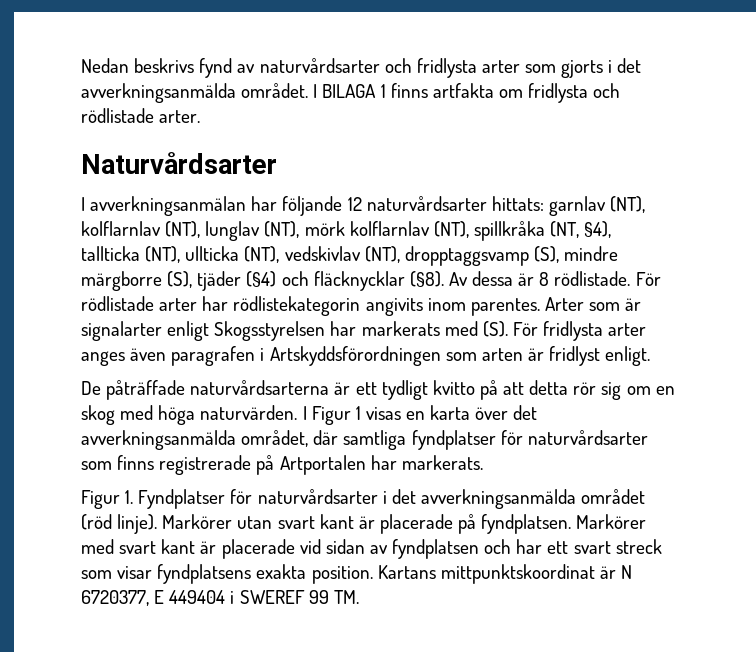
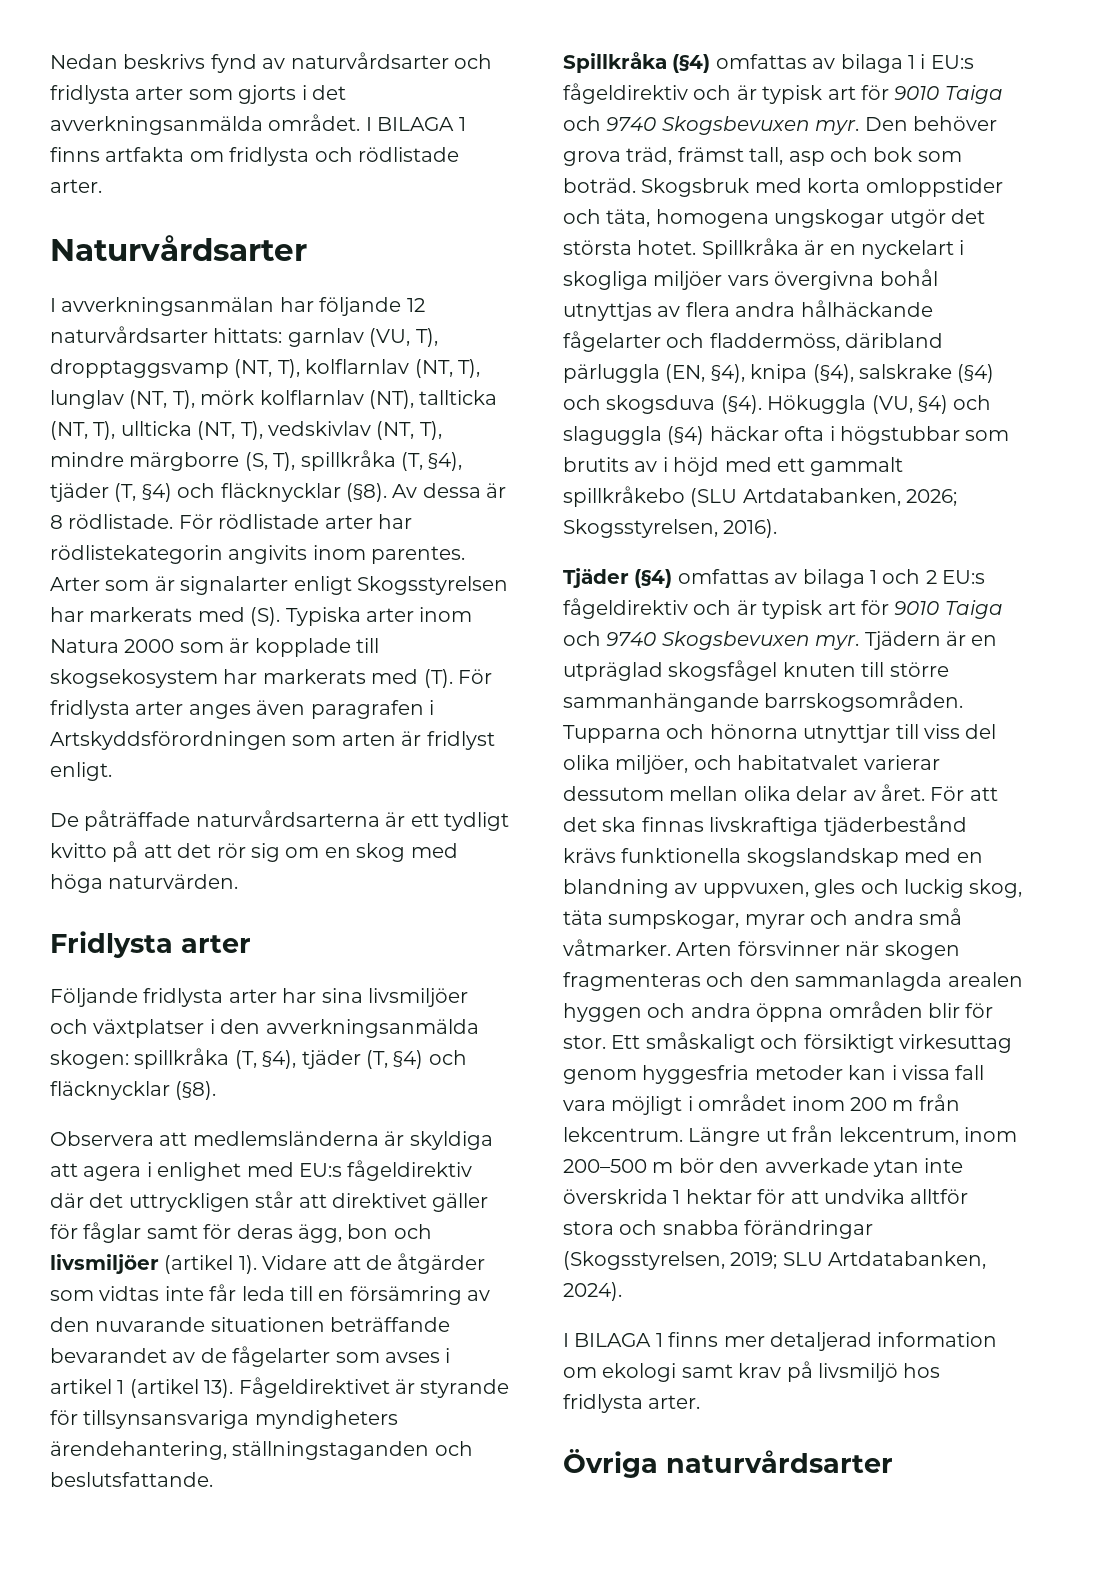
[610,196,646,213] [81,221,612,241] [81,246,619,266] [81,271,277,291] (NT), kolflarnlav (NT), lunglav (NT), mörk kolflarnlav (NT), spillkråka (NT, §4), tallticka (NT), ullticka (NT), vedskivlav (NT), dropptaggsvamp (S), mindre märgborre (S), tjäder (§4) -> [369,328,438,347] [50,359,480,378] [50,390,498,409] [50,421,442,440] [50,450,463,471] [50,483,172,502] (VU, T), dropptaggsvamp (NT, T), kolflarnlav (NT, T), lunglav (NT, T), mörk kolflarnlav (NT), tallticka (NT, T), ullticka (NT, T), vedskivlav (NT, T), mindre märgborre (S, T), spillkråka (T, §4), tjäder (T, §4)
(508, 329) none -> [285,607,473,626] [50,638,379,657] [50,669,453,688] Typiska arter inom Natura 2000 som är kopplade till skogsekosystem har markerats med (T).
[529,380,569,395] detta -> [177,843,212,858] det
[302,405,538,425] [81,430,648,450] [81,455,483,475] [81,489,646,509] [81,514,647,534] [81,539,662,559] [81,564,633,584] [81,590,359,606] I Figur 1 visas en karta över det avverkningsanmälda området, där samtliga fyndplatser för naturvårdsarter som finns registrerade på Artportalen har markerats. // Figur 1. Fyndplatser för naturvårdsarter i det avverkningsanmälda området (röd linje). Markörer utan svart kant är placerade på fyndplatsen. Markörer med svart kant är placerade vid sidan av fyndplatsen och har ett svart streck som visar fyndplatsens exakta position. Kartans mittpunktskoordinat är N 6720377, E 449404 i SWEREF 99 TM. -> [50,931,251,958] [50,988,468,1007] [50,1019,479,1038] [50,1048,467,1069] [50,1081,217,1100] [50,1131,493,1150] [50,1160,473,1181] [50,1191,489,1212] [50,1222,432,1243] [50,1253,486,1274] [50,1284,491,1305] [50,1317,451,1332] [50,1346,451,1367] [50,1377,510,1398] [50,1410,398,1429] [50,1441,473,1460] [50,1472,213,1487] [563,52,974,73] [563,83,1003,104] [563,116,997,135] [563,147,962,166] [563,178,1003,197] [563,209,985,228] [563,238,965,259] [563,269,938,290] [563,300,933,321] [563,331,944,352] [563,364,995,383] [563,395,992,414] [563,426,1010,445] [563,457,904,476] [563,486,958,507] [563,519,778,538] [563,568,986,588] [563,598,1003,619] [563,631,998,650] [563,660,949,681] [563,691,964,712] [563,724,997,743] [563,755,940,774] [563,784,998,801] [563,815,967,836] [563,848,983,867] [563,879,1023,898] [563,908,962,929] [563,939,960,960] [563,972,1023,991] [563,1001,994,1022] [563,1032,1012,1053] [563,1065,985,1084] [563,1094,960,1115] [563,1125,1017,1146] [563,1158,964,1177] [563,1189,969,1204] [563,1220,874,1239] [563,1251,987,1270] [563,1282,622,1301] [563,1332,998,1351] [563,1361,941,1382] [563,1394,701,1413] [563,1449,893,1478] // Fridlysta arter // Följande fridlysta arter har sina livsmiljöer och växtplatser i den avverkningsanmälda skogen: spillkråka (T, §4), tjäder (T, §4) och fläcknycklar (§8). // Observera att medlemsländerna är skyldiga att agera i enlighet med EU:s fågeldirektiv där det uttryckligen står att direktivet gäller för fåglar samt för deras ägg, bon och livsmiljöer (artikel 1). Vidare att de åtgärder som vidtas inte får leda till en försämring av den nuvarande situationen beträffande bevarandet av de fågelarter som avses i artikel 1 (artikel 13). Fågeldirektivet är styrande för tillsynsansvariga myndigheters ärendehantering, ställningstaganden och beslutsfattande. // Spillkråka (§4) omfattas av bilaga 1 i EU:s fågeldirektiv och är typisk art för 9010 Taiga och 9740 Skogsbevuxen myr. Den behöver grova träd, främst tall, asp och bok som boträd. Skogsbruk med korta omloppstider och täta, homogena ungskogar utgör det största hotet. Spillkråka är en nyckelart i skogliga miljöer vars övergivna bohål utnyttjas av flera andra hålhäckande fågelarter och fladdermöss, däribland pärluggla (EN, §4), knipa (§4), salskrake (§4) och skogsduva (§4). Hökuggla (VU, §4) och slaguggla (§4) häckar ofta i högstubbar som brutits av i höjd med ett gammalt spillkråkebo (SLU Artdatabanken, 2026; Skogsstyrelsen, 2016). // Tjäder (§4) omfattas av bilaga 1 och 2 EU:s fågeldirektiv och är typisk art för 9010 Taiga och 9740 Skogsbevuxen myr. Tjädern är en utpräglad skogsfågel knuten till större sammanhängande barrskogsområden. Tupparna och hönorna utnyttjar till viss del olika miljöer, och habitatvalet varierar dessutom mellan olika delar av året. För att det ska finnas livskraftiga tjäderbestånd krävs funktionella skogslandskap med en blandning av uppvuxen, gles och luckig skog, täta sumpskogar, myrar och andra små våtmarker. Arten försvinner när skogen fragmenteras och den sammanlagda arealen hyggen och andra öppna områden blir för stor. Ett småskaligt och försiktigt virkesuttag genom hyggesfria metoder kan i vissa fall vara möjligt i området inom 200 m från lekcentrum. Längre ut från lekcentrum, inom 200–500 m bör den avverkade ytan inte överskrida 1 hektar för att undvika alltför stora och snabba förändringar (Skogsstyrelsen, 2019; SLU Artdatabanken, 2024). // I BILAGA 1 finns mer detaljerad information om ekologi samt krav på livsmiljö hos fridlysta arter. // Övriga naturvårdsarter

